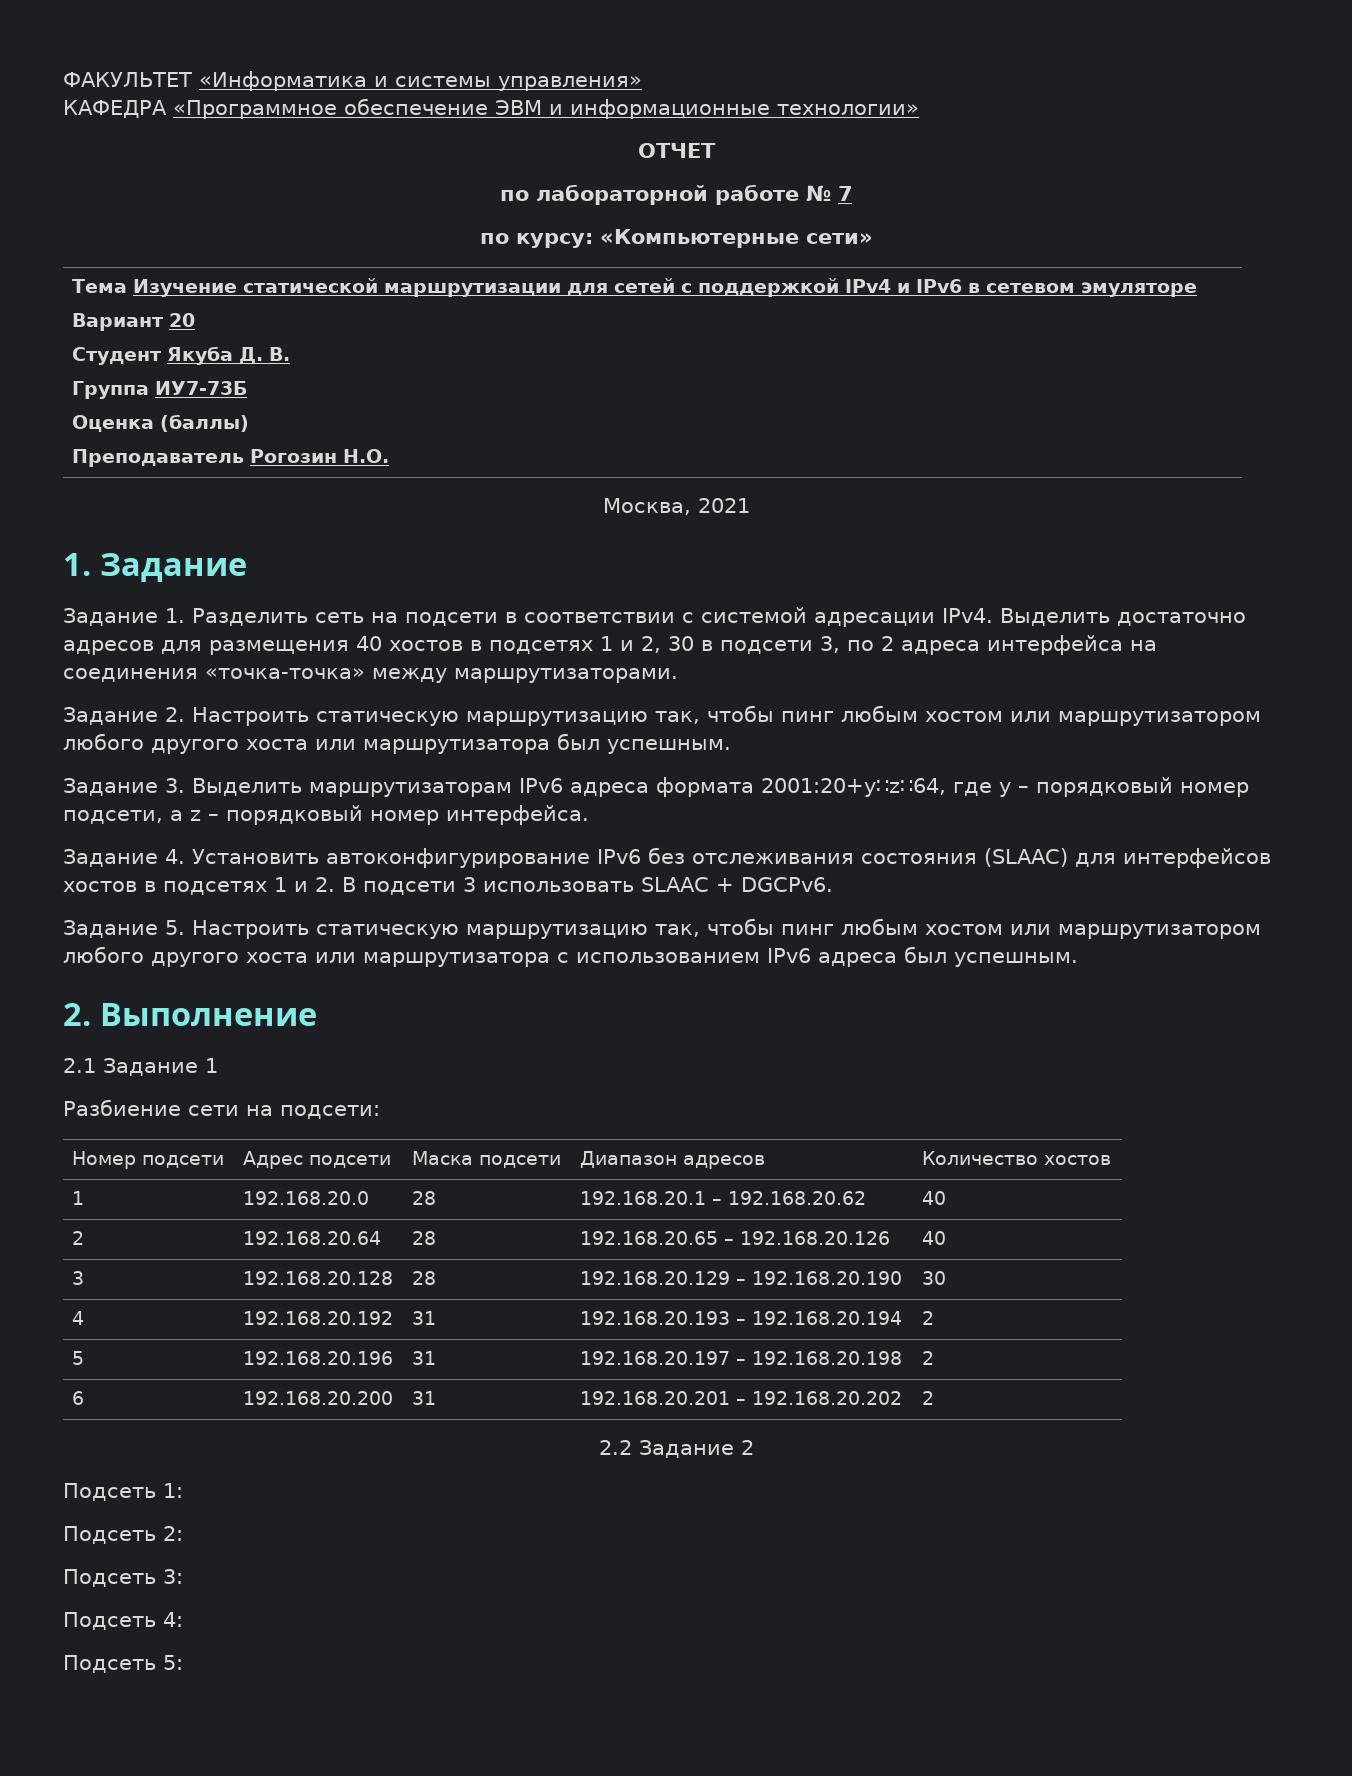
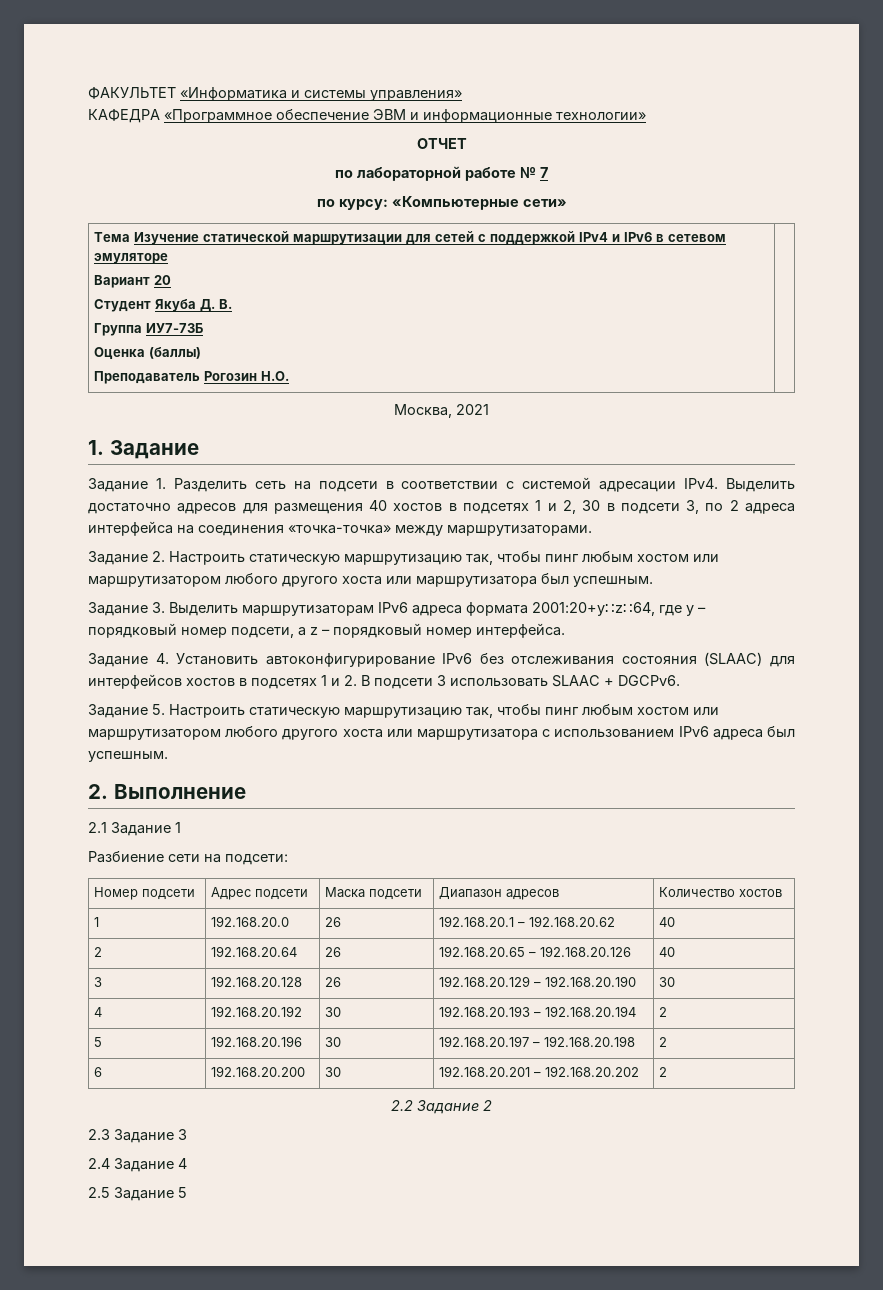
[411,1191,436,1205] 28 -> [325,917,342,927] 26
[411,1231,436,1245] 28 -> [325,947,342,957] 26
[411,1271,436,1285] 28 -> [325,977,342,987] 26
[411,1311,436,1325] 31 -> [325,1007,342,1017] 30
[411,1351,436,1365] 31 -> [325,1037,342,1047] 30
[411,1391,436,1405] 31 -> [325,1067,342,1077] 30
[63,1483,183,1501] [63,1526,183,1544] [63,1569,183,1587] [63,1612,183,1630] [63,1655,183,1673] Подсеть 1: // Подсеть 2: // Подсеть 3: // Подсеть 4: // Подсеть 5: -> [88,1129,187,1143] [88,1158,187,1172] [88,1187,187,1201] 2.3 Задание 3 // 2.4 Задание 4 // 2.5 Задание 5

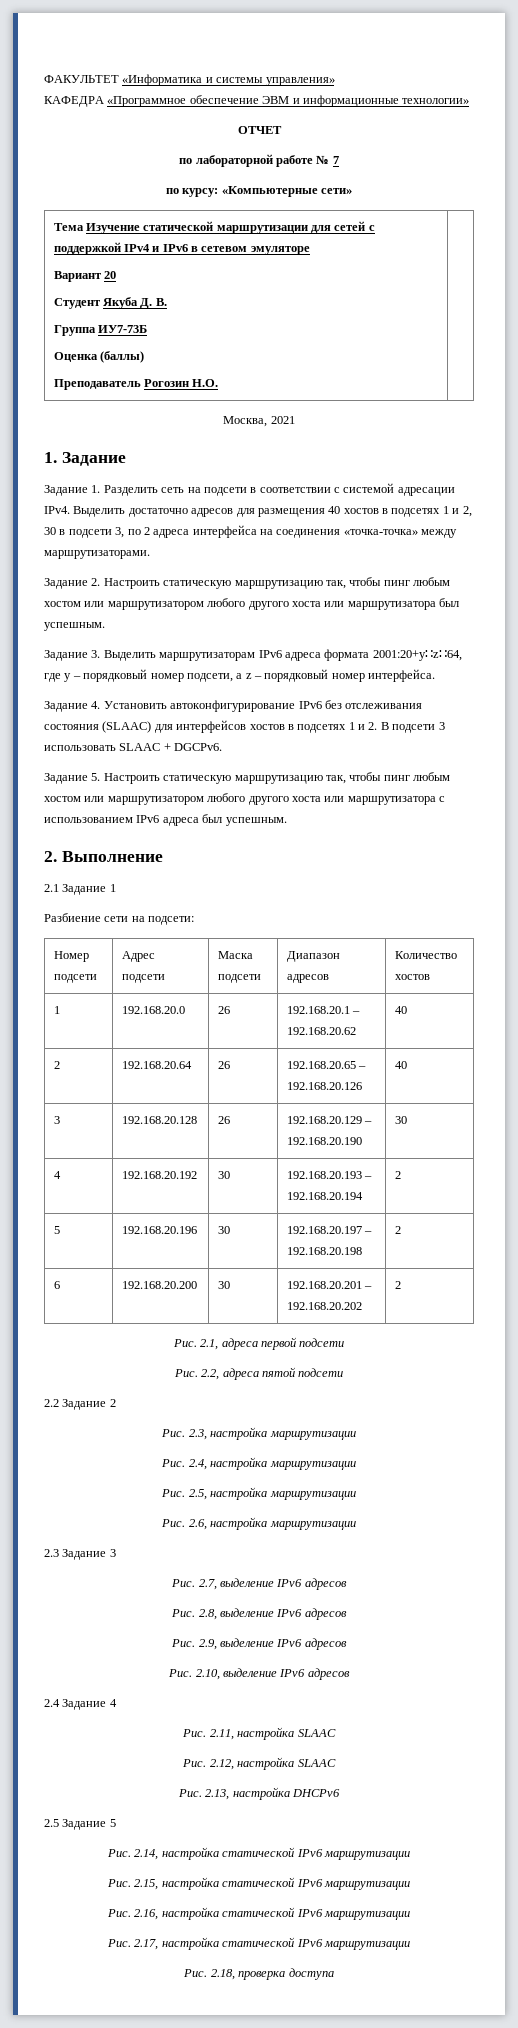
[391,1100,492,1114] [88,1129,187,1143] [88,1158,187,1172] [88,1187,187,1201] 2.2 Задание 2 // 2.3 Задание 3 // 2.4 Задание 4 // 2.5 Задание 5 -> [172,1337,345,1350] [173,1367,344,1380] [44,1399,116,1410] [161,1427,356,1440] [161,1457,356,1470] [161,1487,356,1500] [161,1517,356,1530] [44,1549,116,1560] [171,1578,347,1590] [171,1608,347,1620] [171,1638,347,1650] [168,1668,350,1680] [44,1699,117,1710] [182,1727,336,1740] [182,1757,336,1770] [177,1787,341,1800] [44,1819,116,1830] [107,1847,410,1860] [107,1877,410,1890] [107,1907,410,1920] [107,1937,410,1950] [183,1968,334,1980] Рис. 2.1, адреса первой подсети // Рис. 2.2, адреса пятой подсети // 2.2 Задание 2 // Рис. 2.3, настройка маршрутизации // Рис. 2.4, настройка маршрутизации // Рис. 2.5, настройка маршрутизации // Рис. 2.6, настройка маршрутизации // 2.3 Задание 3 // Рис. 2.7, выделение IPv6 адресов // Рис. 2.8, выделение IPv6 адресов // Рис. 2.9, выделение IPv6 адресов // Рис. 2.10, выделение IPv6 адресов // 2.4 Задание 4 // Рис. 2.11, настройка SLAAC // Рис. 2.12, настройка SLAAC // Рис. 2.13, настройка DHCPv6 // 2.5 Задание 5 // Рис. 2.14, настройка статической IPv6 маршрутизации // Рис. 2.15, настройка статической IPv6 маршрутизации // Рис. 2.16, настройка статической IPv6 маршрутизации // Рис. 2.17, настройка статической IPv6 маршрутизации // Рис. 2.18, проверка доступа

